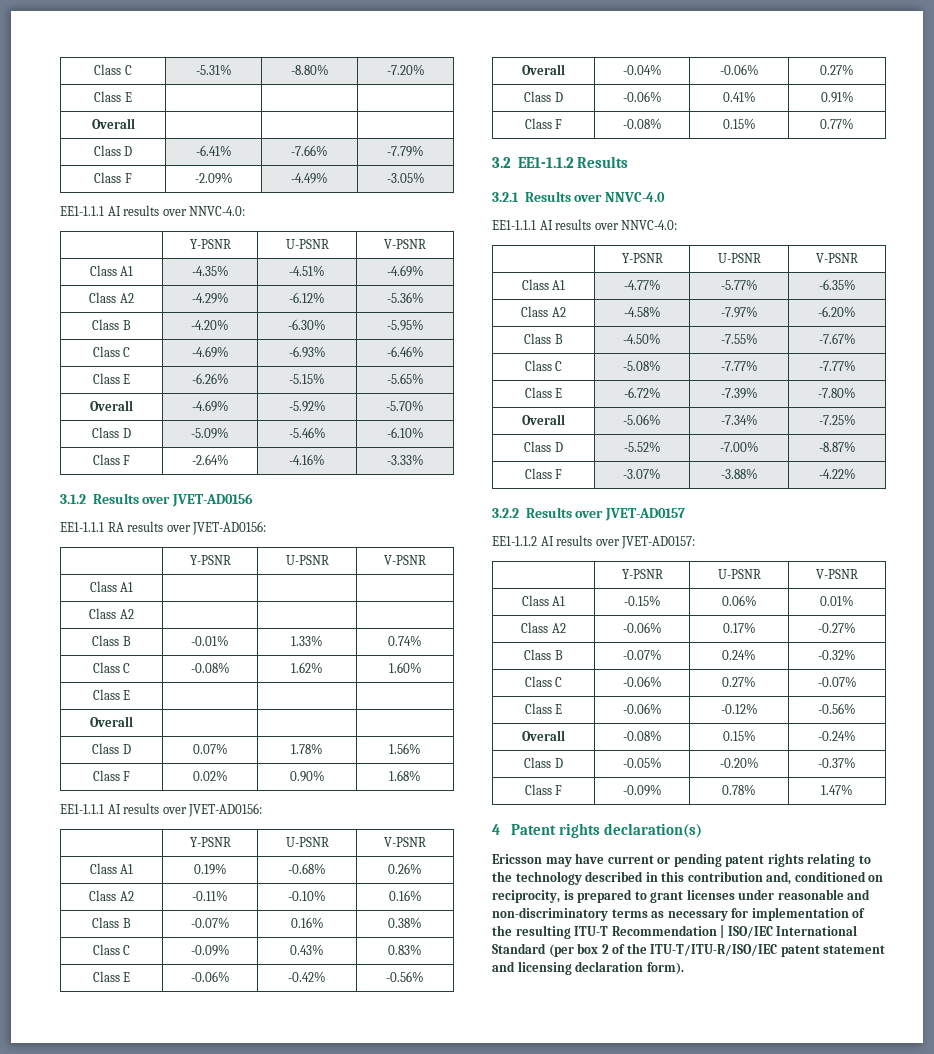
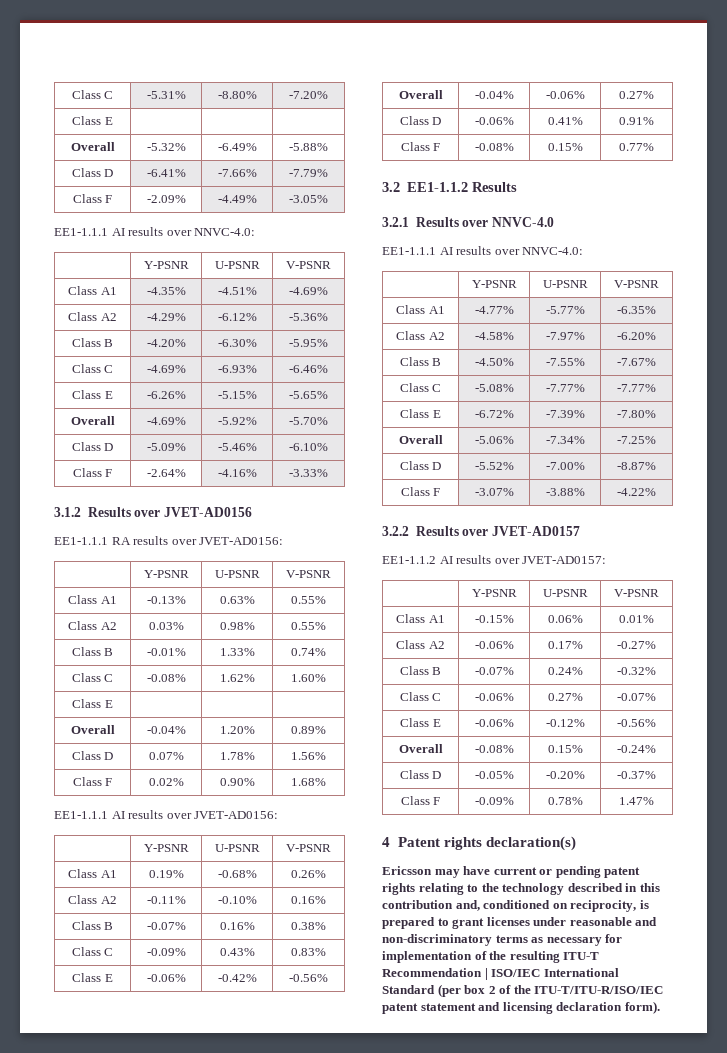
(135, 123) | | -> [146,143,186,151] [217,143,257,151] [289,143,328,151] -5.32% | -6.49% | -5.88%
[89,608,134,619] | | // Class A2 | | | -> [146,596,186,604] [219,596,255,604] [291,596,326,604] [68,621,117,630] [148,622,184,630] [219,622,255,630] [291,622,326,630] -0.13% | 0.63% | 0.55% // Class A2 | 0.03% | 0.98% | 0.55%
(133, 721) | | -> [146,726,186,734] [219,726,255,734] [291,726,326,734] -0.04% | 1.20% | 0.89%

